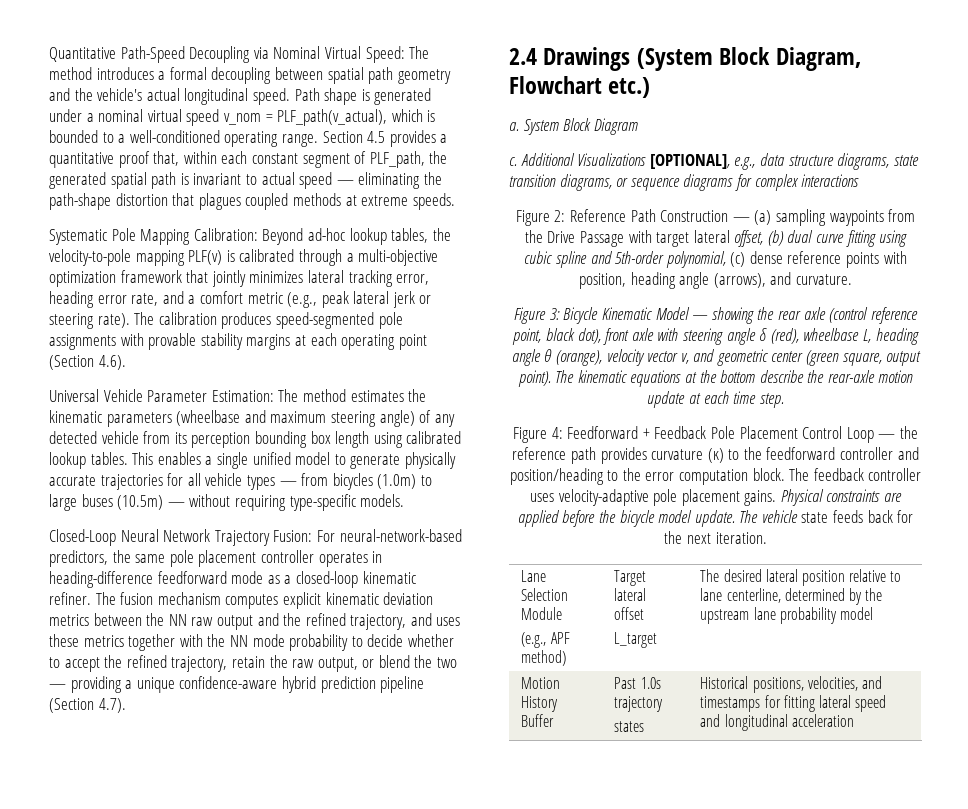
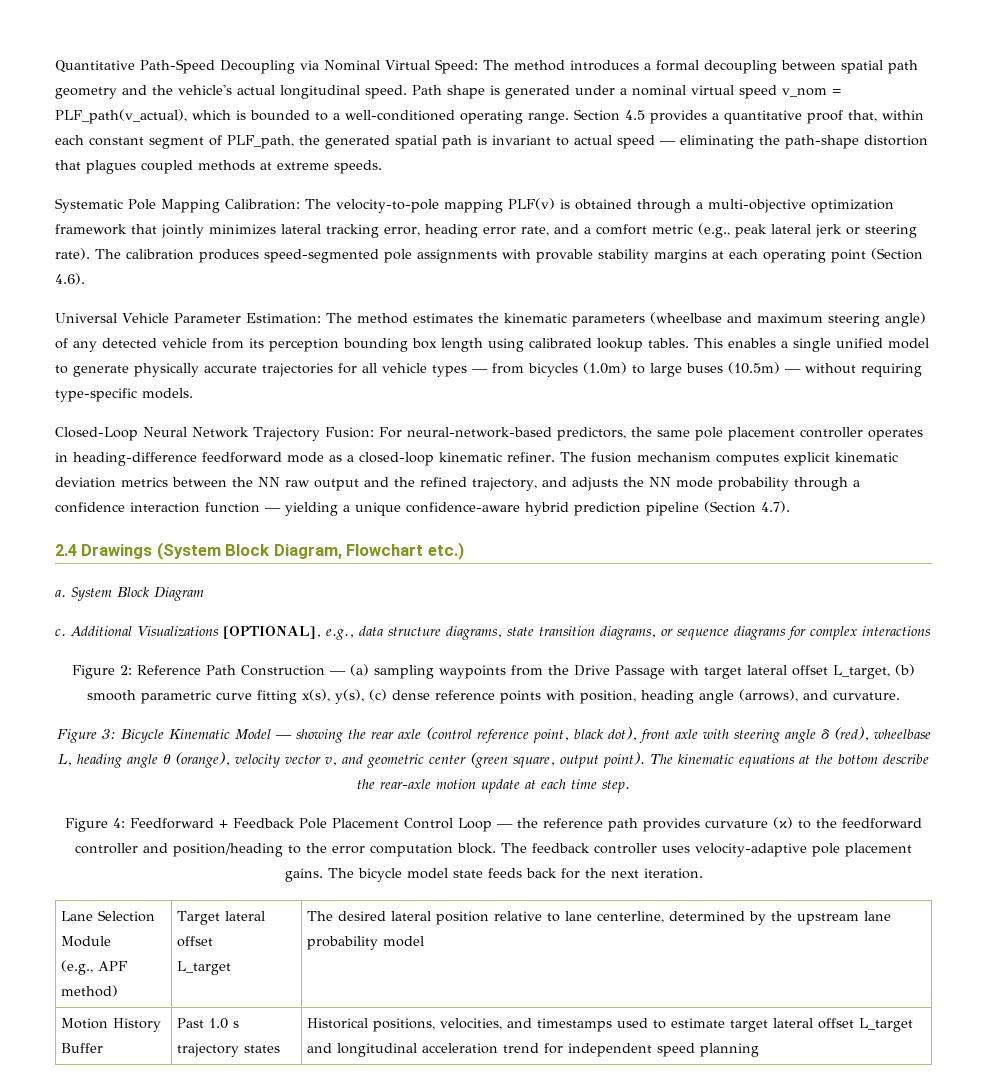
[262,228,451,245] Beyond ad-hoc lookup tables, the -> [305,199,331,209] The
[239,249,295,262] calibrated -> [575,199,632,210] obtained
[436,617,461,626] [49,634,454,651] [49,655,458,672] [49,676,122,693] uses these metrics together with the NN mode probability to decide whether to accept the refined trajectory, retain the raw output, or blend the two — providing -> [571,477,860,491] [55,502,338,516] adjusts the NN mode probability through a confidence interaction function — yielding
[734,230,908,247] [524,251,726,268] offset, (b) dual curve fitting using cubic spline and 5th-order polynomial, -> [792,664,915,679] [87,689,364,704] offset L_target, (b) smooth parametric curve fitting x(s), y(s),
[780,489,903,506] [517,510,798,527] Physical constraints are applied before the bicycle model update. The vehicle -> [327,868,448,882] The bicycle model
[640,677,661,689] 1.0s -> [208,1018,239,1029] 1.0 s
(664, 704) // -> (239, 1050) none
[764,695,887,712] [700,714,854,731] for fitting lateral speed and longitudinal acceleration -> [616,1018,913,1032] [306,1043,759,1057] used to estimate target lateral offset L_target and longitudinal acceleration trend for independent speed planning

